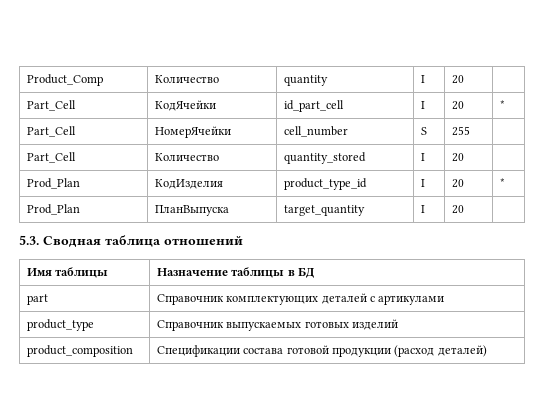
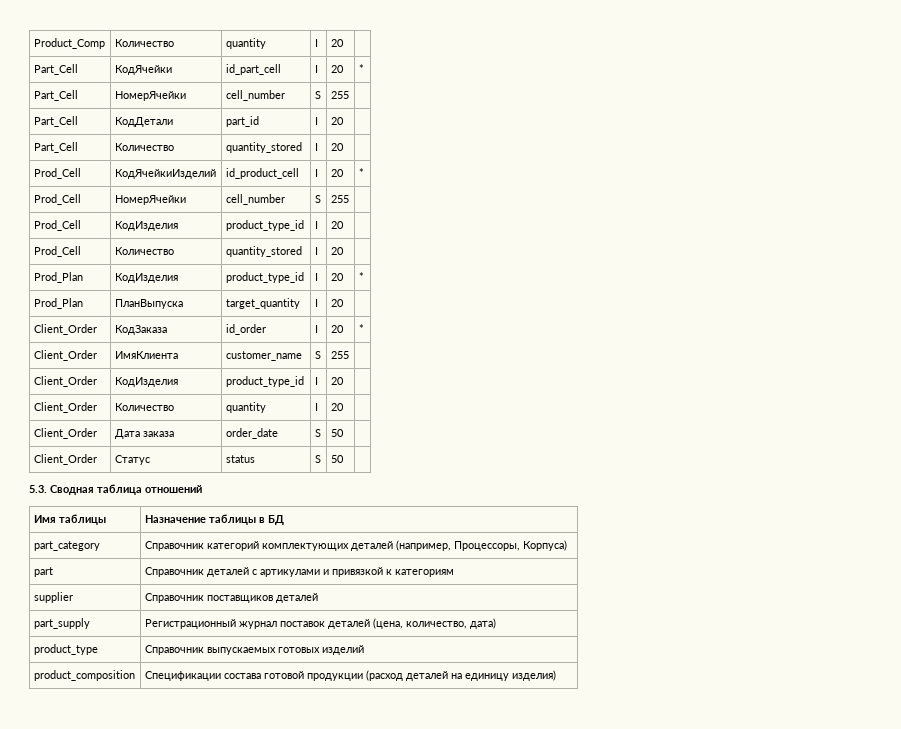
(76, 157) none -> [114,117,173,127] [225,116,259,127] [314,117,318,125] [330,117,344,125] [33,142,78,153] [114,143,174,151] [225,142,302,153] [314,143,318,151] [330,143,344,151] [33,168,81,179] [114,169,216,179] [225,168,299,179] [314,169,318,177] [330,169,344,177] [358,168,364,177] [33,194,81,205] [114,195,186,205] [225,194,285,205] [314,195,321,203] [330,195,349,203] [33,220,81,231] [114,221,178,231] [225,220,304,231] [314,221,318,229] [330,221,344,229] [33,246,81,257] | КодДетали | part_id | I | 20 | // Part_Cell | Количество | quantity_stored | I | 20 | // Prod_Cell | КодЯчейкиИзделий | id_product_cell | I | 20 | * // Prod_Cell | НомерЯчейки | cell_number | S | 255 | // Prod_Cell | КодИзделия | product_type_id | I | 20 | // Prod_Cell
(464, 209) none -> [33,324,97,335] [114,325,167,335] [225,324,266,335] [314,325,318,333] [330,325,344,333] [358,324,364,333] [33,350,97,361] [114,351,178,359] [225,351,302,361] [314,351,321,359] [330,351,349,359] [33,376,97,387] [114,377,178,387] [225,376,304,387] [314,377,318,385] [330,377,344,385] [33,402,97,413] [114,403,174,411] [225,402,266,413] [314,403,318,411] [330,403,344,411] [33,428,97,439] [114,429,174,439] [225,428,278,439] [314,429,321,437] [330,429,344,437] [33,454,97,465] [114,455,150,465] [225,455,255,463] [314,455,321,463] [330,455,344,463] // Client_Order | КодЗаказа | id_order | I | 20 | * // Client_Order | ИмяКлиента | customer_name | S | 255 | // Client_Order | КодИзделия | product_type_id | I | 20 | // Client_Order | Количество | quantity | I | 20 | // Client_Order | Дата заказа | order_date | S | 50 | // Client_Order | Статус | status | S | 50 |
(314, 272) none -> [33,541,100,551] [144,540,567,551] // part_category | Справочник категорий комплектующих деталей (например, Процессоры, Корпуса)
[226,295,319,305] комплектующих -> (204, 572) none
(445, 300) none -> [322,567,454,577] [33,592,73,603] [144,593,318,603] [33,618,90,629] [144,618,496,629] и привязкой к категориям // supplier | Справочник поставщиков деталей // part_supply | Регистрационный журнал поставок деталей (цена, количество, дата)
[437,345,487,357] деталей) -> [405,670,556,681] деталей на единицу изделия)

